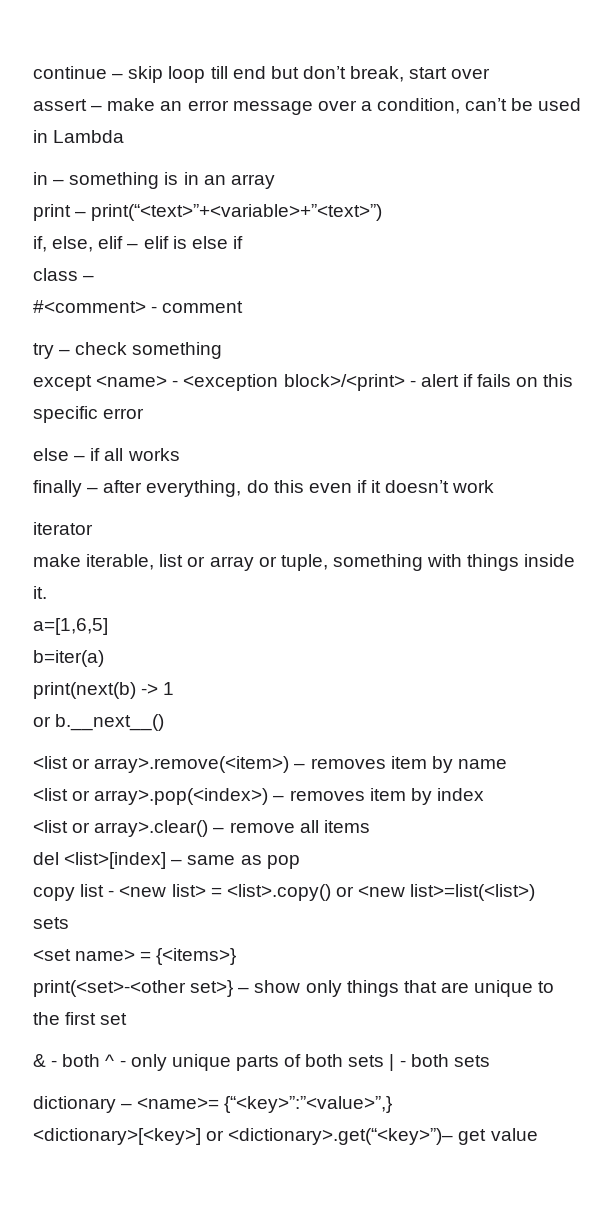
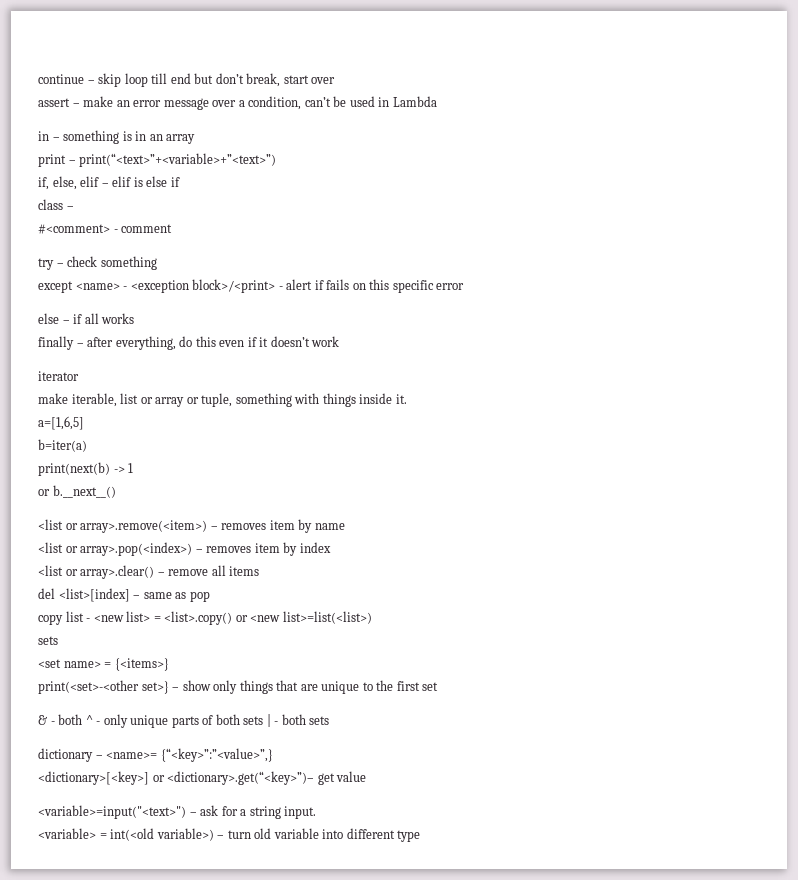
(538, 1134) none -> [38,805,317,819] [38,828,421,842] // <variable>=input("<text>") – ask for a string input. // <variable> = int(<old variable>) – turn old variable into different type

